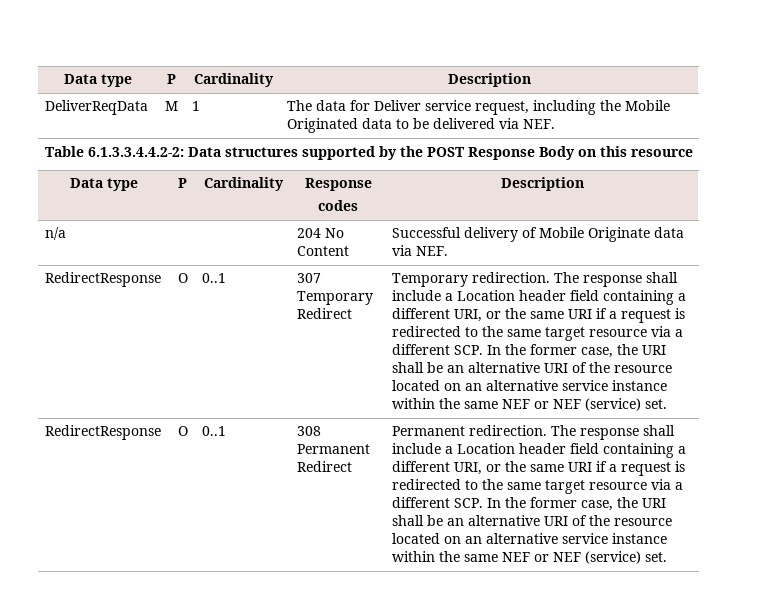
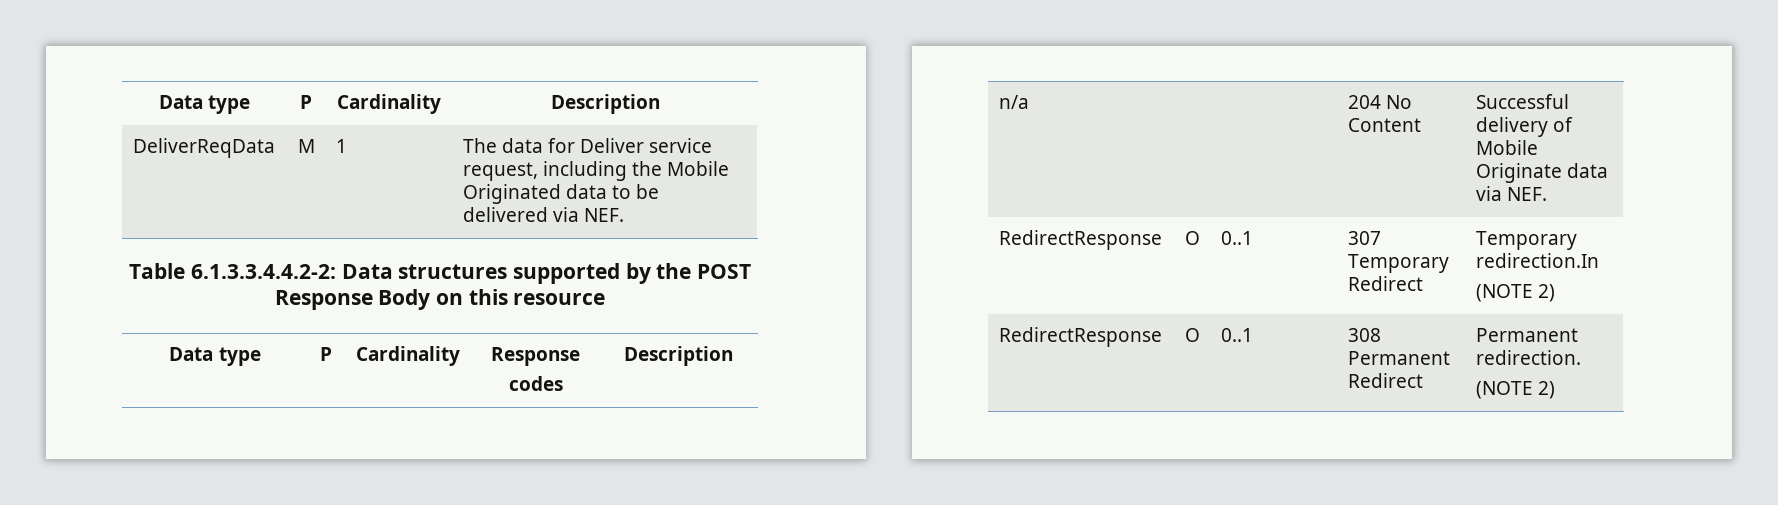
[472,272,679,287] [392,290,687,305] [392,308,686,323] [392,326,684,341] [392,344,667,358] [392,362,673,373] [392,380,668,391] [392,398,668,411] redirection. The response shall include a Location header field containing a different URI, or the same URI if a request is redirected to the same target resource via a different SCP. In the former case, the URI shall be an alternative URI of the resource located on an alternative service instance within the same NEF or NEF (service) set. -> [1475,253,1599,268] [1475,284,1555,302] redirection.In // (NOTE 2)
[551,425,676,440] [392,443,687,458] [392,461,686,476] [392,479,684,494] [392,497,667,511] [392,515,673,526] [392,533,668,544] [392,551,668,564] The response shall include a Location header field containing a different URI, or the same URI if a request is redirected to the same target resource via a different SCP. In the former case, the URI shall be an alternative URI of the resource located on an alternative service instance within the same NEF or NEF (service) set. -> [1475,381,1555,399] // (NOTE 2)

